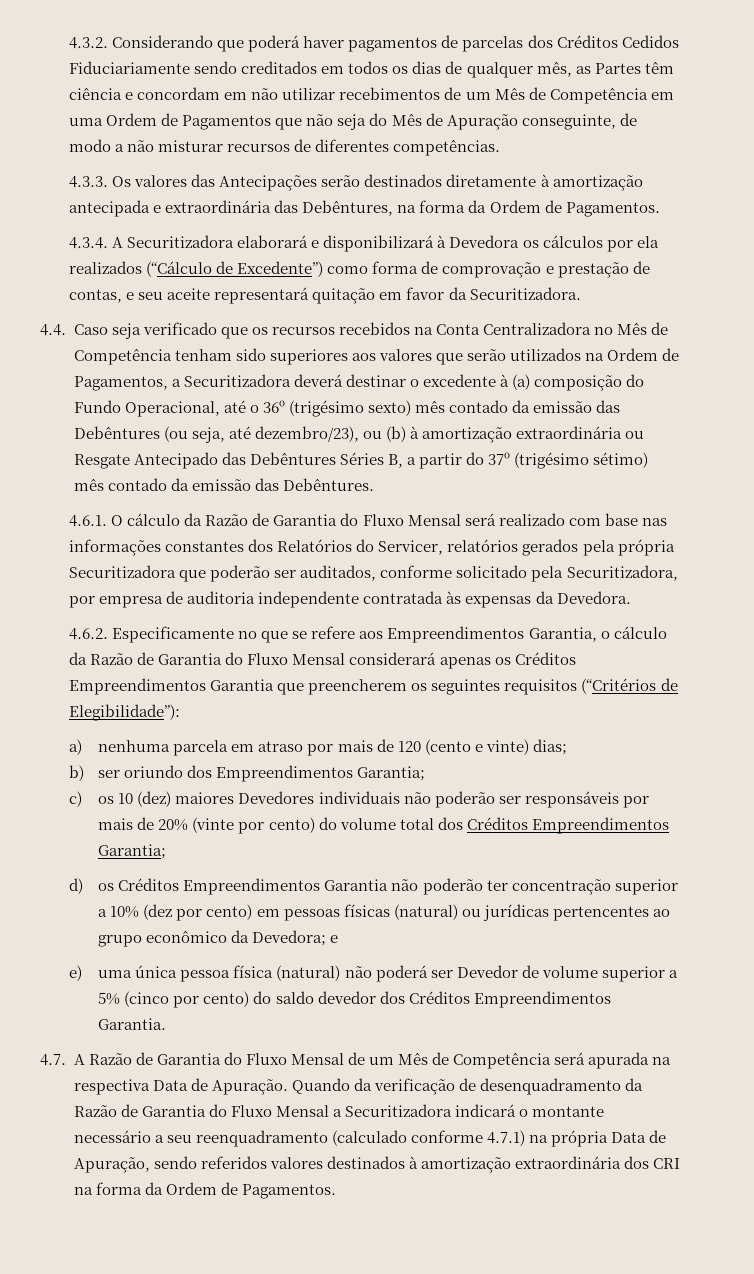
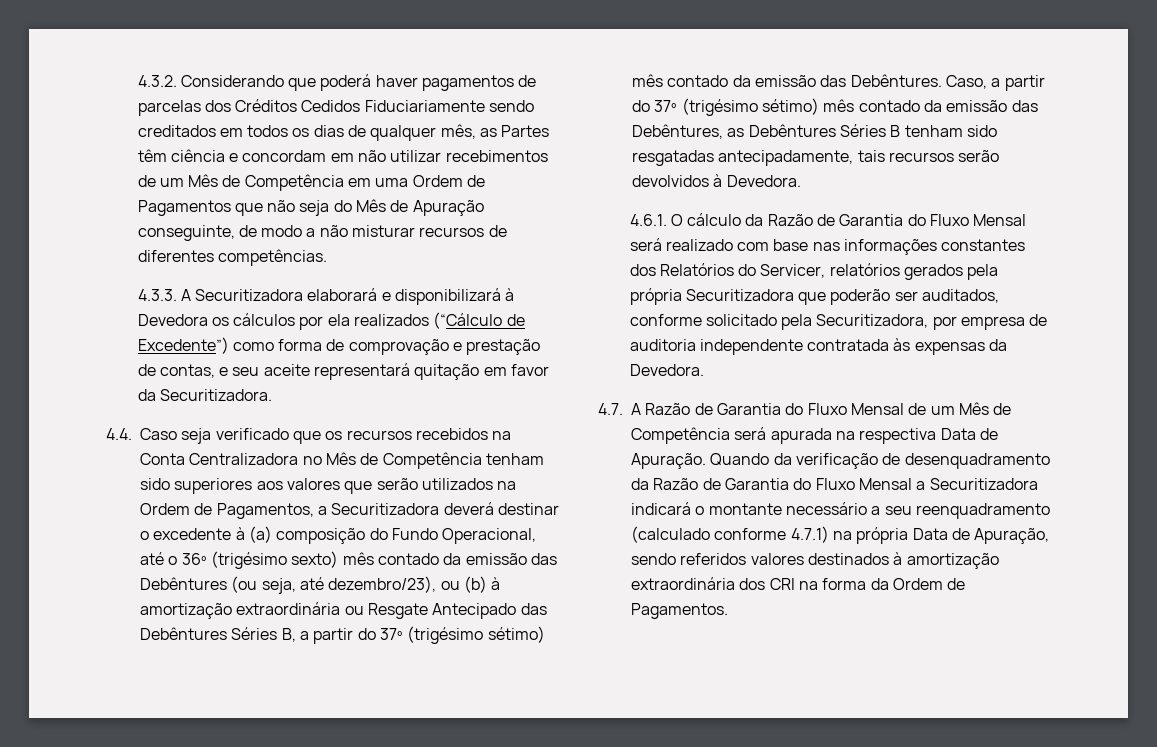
[112,174,643,191] [69,200,660,217] [69,237,109,249] Os valores das Antecipações serão destinados diretamente à amortização antecipada e extraordinária das Debêntures, na forma da Ordem de Pagamentos. // 4.3.4. -> (177, 295) none
(374, 484) none -> [945,75,1045,91] [632,98,1038,116] [632,124,997,139] [632,150,1000,166] [632,174,801,187] Caso, a partir do 37º (trigésimo sétimo) mês contado da emissão das Debêntures, as Debêntures Séries B tenham sido resgatadas antecipadamente, tais recursos serão devolvidos à Devedora.
[69,626,667,643] [69,652,576,669] [69,678,678,695] [69,704,181,721] [69,739,567,756] [69,765,426,782] [69,791,649,808] [98,817,669,834] [98,844,167,859] [69,878,678,895] [98,904,670,921] [98,930,339,947] [69,965,678,982] [98,991,611,1008] [98,1018,167,1030] // 4.6.2. Especificamente no que se refere aos Empreendimentos Garantia, o cálculo da Razão de Garantia do Fluxo Mensal considerará apenas os Créditos Empreendimentos Garantia que preencherem os seguintes requisitos (“Critérios de Elegibilidade”): // a) nenhuma parcela em atraso por mais de 120 (cento e vinte) dias; // b) ser oriundo dos Empreendimentos Garantia; // c) os 10 (dez) maiores Devedores individuais não poderão ser responsáveis por mais de 20% (vinte por cento) do volume total dos Créditos Empreendimentos Garantia; // d) os Créditos Empreendimentos Garantia não poderão ter concentração superior a 10% (dez por cento) em pessoas físicas (natural) ou jurídicas pertencentes ao grupo econômico da Devedora; e // e) uma única pessoa física (natural) não poderá ser Devedor de volume superior a 5% (cinco por cento) do saldo devedor dos Créditos Empreendimentos Garantia. -> (704, 370) none

